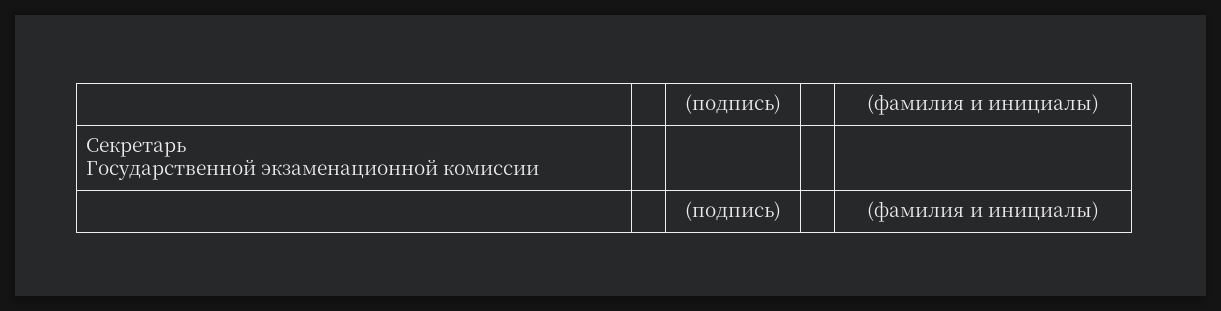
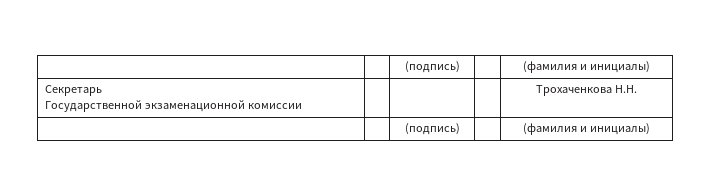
(539, 169) none -> [536,85,637,96] Трохаченкова Н.Н.

